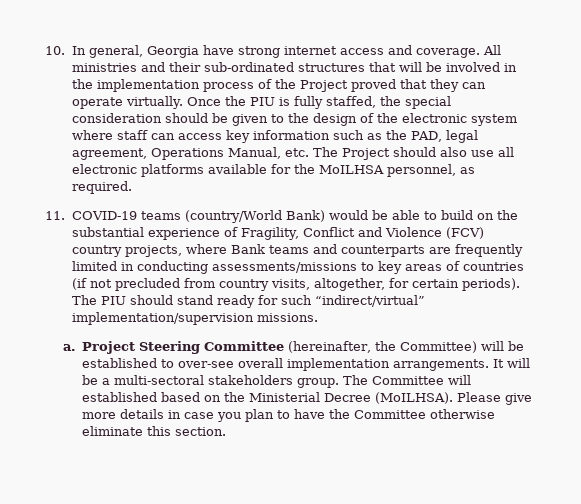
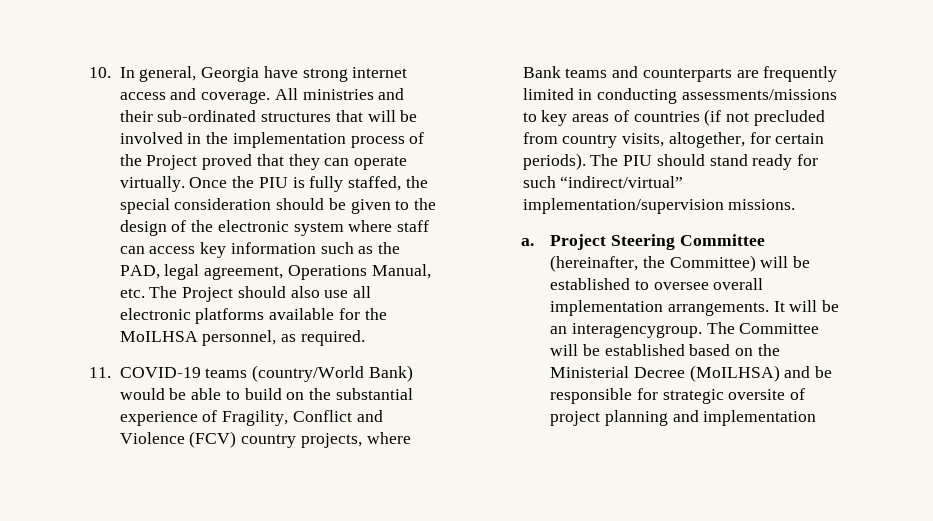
[178,361,235,368] over-see -> [653,282,709,290] oversee
[102,375,340,388] a multi-sectoral stakeholders group. -> [550,323,703,338] an interagencygroup.
(472, 380) none -> [583,344,601,356] be
[375,392,533,405] [82,409,496,422] [82,426,227,436] (MoILHSA). Please give more details in case you plan to have the Committee otherwise eliminate this section. -> [689,365,833,382] [550,388,806,404] [550,410,817,426] (MoILHSA) and be responsible for strategic oversite of project planning and implementation

